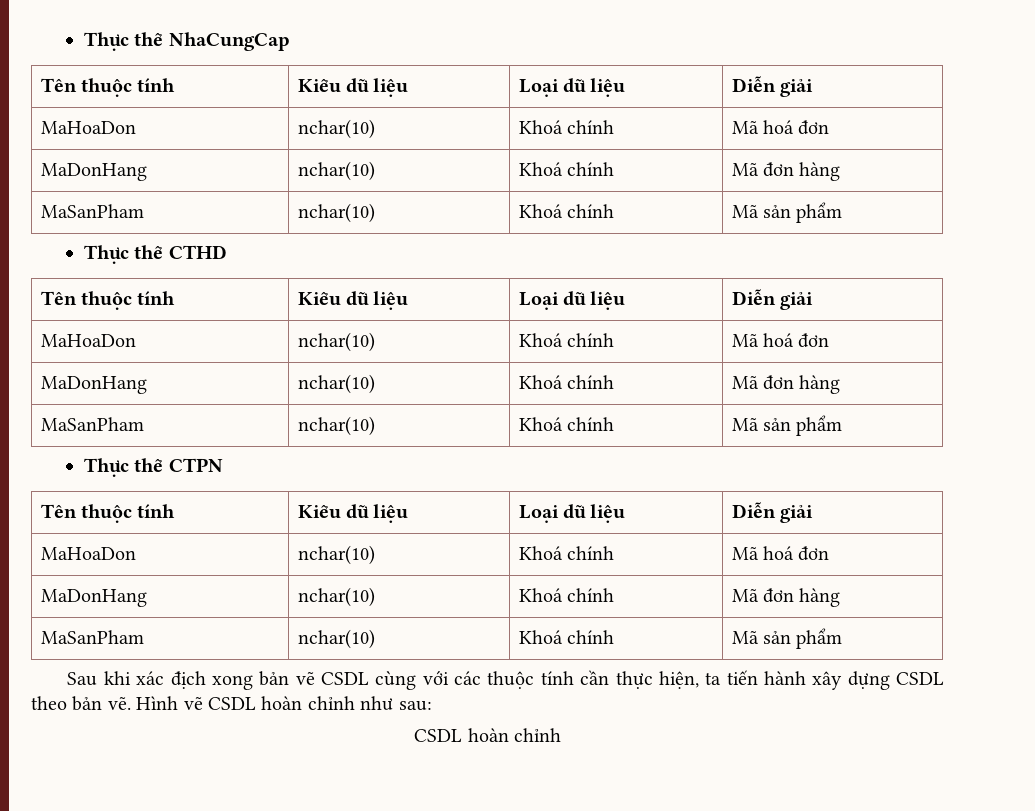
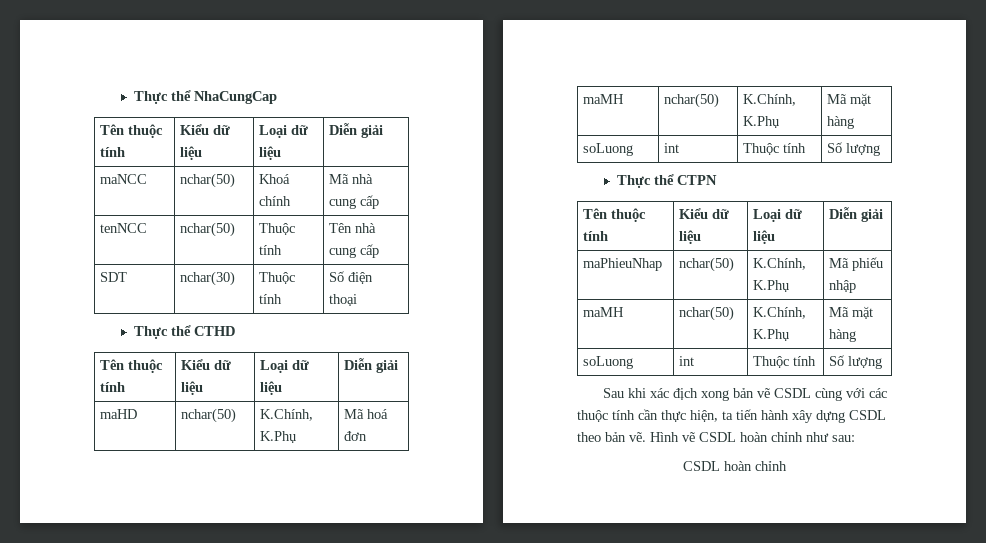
[40,121,136,134] [297,119,375,139] [518,120,614,134] [731,120,830,135] [40,163,147,181] [297,161,375,181] [518,162,614,176] [731,162,841,181] [40,204,144,218] [297,203,375,223] [518,204,614,218] [731,202,843,223] MaHoaDon | nchar(10) | Khoá chính | Mã hoá đơn // MaDonHang | nchar(10) | Khoá chính | Mã đơn hàng // MaSanPham | nchar(10) | Khoá chính | Mã sản phẩm -> [100,174,148,184] [180,173,236,188] [259,174,291,184] [259,196,292,206] [329,174,374,184] [329,195,380,209] [100,223,148,233] [180,222,236,237] [259,223,296,235] [259,245,283,255] [329,223,377,233] [329,244,380,258] [100,272,128,282] [180,271,236,286] [259,272,296,284] [259,294,283,304] [329,271,374,284] [329,294,358,306] maNCC | nchar(50) | Khoá chính | Mã nhà cung cấp // tenNCC | nchar(50) | Thuộc tính | Tên nhà cung cấp // SDT | nchar(30) | Thuộc tính | Số điện thoại
[40,334,136,347] [297,332,375,352] [518,333,614,347] [731,333,830,348] [40,376,147,394] [297,374,375,394] [518,375,614,389] [731,375,841,394] [40,417,144,431] [297,416,375,436] [518,417,614,431] [731,415,843,436] MaHoaDon | nchar(10) | Khoá chính | Mã hoá đơn // MaDonHang | nchar(10) | Khoá chính | Mã đơn hàng // MaSanPham | nchar(10) | Khoá chính | Mã sản phẩm -> [100,409,138,419] [181,408,237,423] [260,409,314,421] [260,431,297,443] [344,409,389,419] [344,431,368,441] [583,94,625,104] [664,93,720,108] [743,94,797,106] [743,116,780,128] [827,93,872,106] [827,116,855,129] [583,143,634,156] [664,143,680,153] [743,143,807,155] [827,142,881,156] maHD | nchar(50) | K.Chính, K.Phụ | Mã hoá đơn // maMH | nchar(50) | K.Chính, K.Phụ | Mã mặt hàng // soLuong | int | Thuộc tính | Số lượng
[40,547,136,560] [297,545,375,565] [518,546,614,560] [731,546,830,561] [40,589,147,607] [297,587,375,607] [518,588,614,602] [731,588,841,607] [40,630,144,644] [297,629,375,649] [518,630,614,644] [731,628,843,649] MaHoaDon | nchar(10) | Khoá chính | Mã hoá đơn // MaDonHang | nchar(10) | Khoá chính | Mã đơn hàng // MaSanPham | nchar(10) | Khoá chính | Mã sản phẩm -> [583,258,663,271] [679,257,735,272] [753,258,807,270] [753,280,790,292] [829,257,884,271] [829,280,857,293] [583,307,625,317] [679,306,735,321] [753,307,807,319] [753,329,790,341] [829,306,874,319] [829,329,857,342] [583,356,634,369] [679,356,695,366] [753,356,817,368] [829,355,883,369] maPhieuNhap | nchar(50) | K.Chính, K.Phụ | Mã phiếu nhập // maMH | nchar(50) | K.Chính, K.Phụ | Mã mặt hàng // soLuong | int | Thuộc tính | Số lượng

